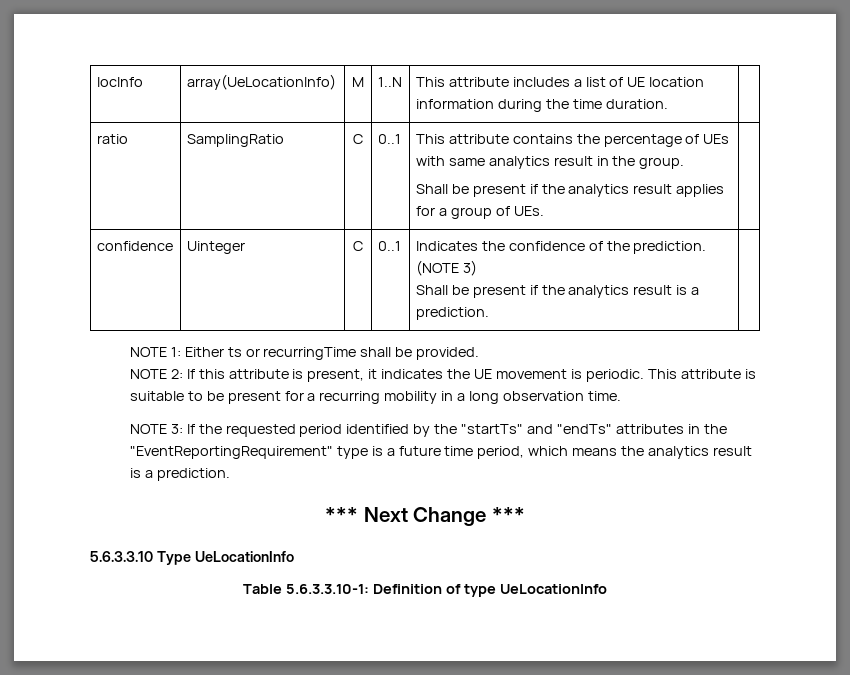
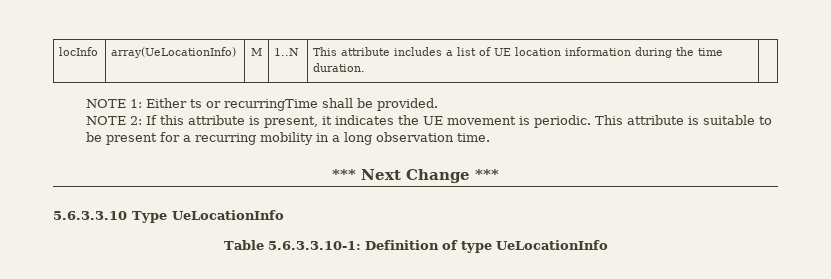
[96,134,128,144] [186,134,284,147] [353,134,363,144] [377,134,401,144] [415,134,730,147] [415,156,685,169] [415,184,725,197] [415,206,544,219] [96,241,173,251] [186,241,245,254] [353,241,363,251] [377,241,401,251] [415,241,707,254] [415,260,477,276] [415,285,700,298] [415,307,489,320] // ratio | SamplingRatio | C | 0..1 | This attribute contains the percentage of UEs with same analytics result in the group. // Shall be present if the analytics result applies for a group of UEs. | // confidence | Uinteger | C | 0..1 | Indicates the confidence of the prediction. (NOTE 3) // Shall be present if the analytics result is a prediction. | -> (366, 67) none
[129,424,727,437] [129,446,752,459] [129,468,230,481] // NOTE 3: If the requested period identified by the "startTs" and "endTs" attributes in the "EventReportingRequirement" type is a future time period, which means the analytics result is a prediction. -> (491, 137) none

